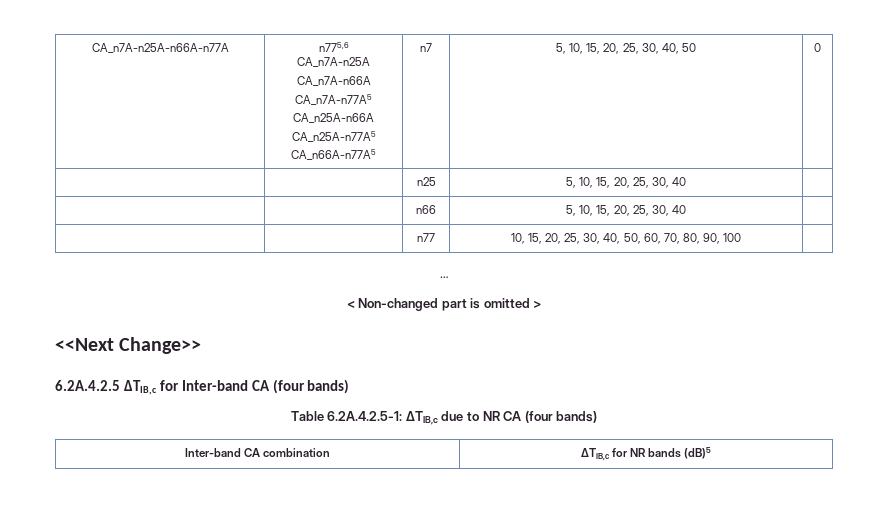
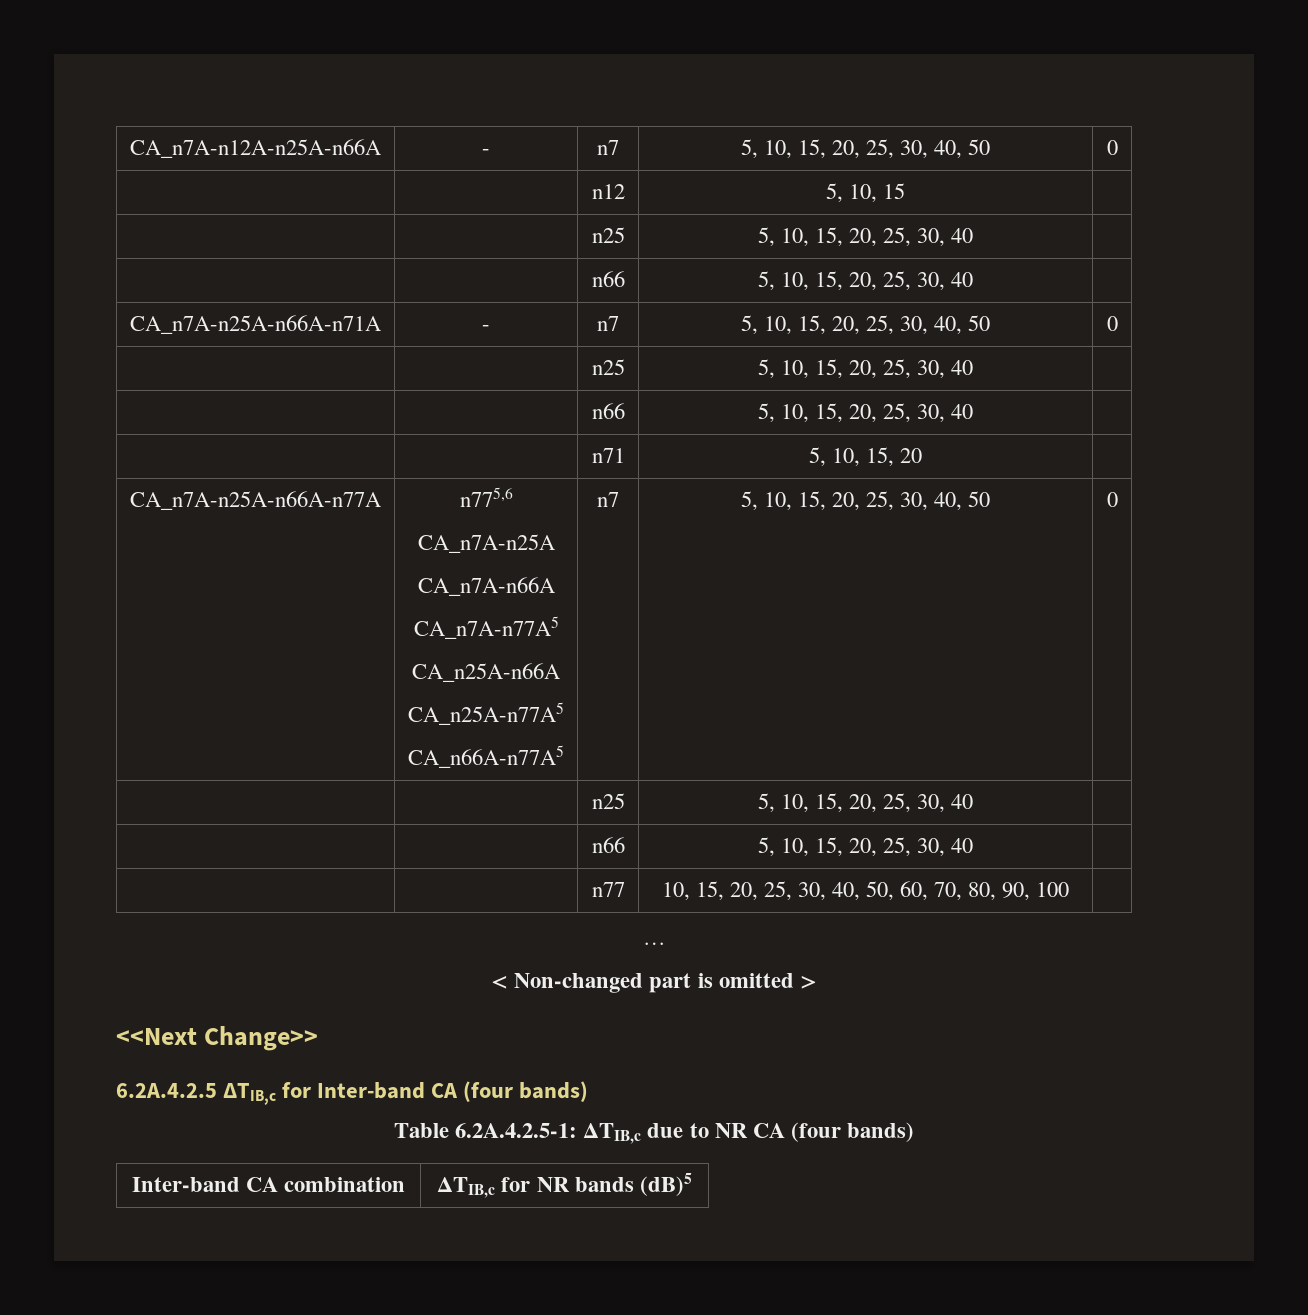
(91, 48) none -> [130,139,381,158] [482,149,491,155] [597,140,619,155] [740,139,991,159] [1106,140,1118,155] [591,184,625,199] [825,183,906,203] [591,227,625,243] [757,227,974,247] [591,271,625,287] [757,271,974,291] [130,315,381,334] [482,325,491,331] [597,316,619,331] [740,315,991,335] [1106,316,1118,331] [591,359,625,375] [757,359,974,379] [591,403,625,419] [757,403,974,423] [591,448,625,463] [808,447,923,467] CA_n7A-n12A-n25A-n66A | - | n7 | 5, 10, 15, 20, 25, 30, 40, 50 | 0 // | | n12 | 5, 10, 15 | // | | n25 | 5, 10, 15, 20, 25, 30, 40 | // | | n66 | 5, 10, 15, 20, 25, 30, 40 | // CA_n7A-n25A-n66A-n71A | - | n7 | 5, 10, 15, 20, 25, 30, 40, 50 | 0 // | | n25 | 5, 10, 15, 20, 25, 30, 40 | // | | n66 | 5, 10, 15, 20, 25, 30, 40 | // | | n71 | 5, 10, 15, 20 | //

